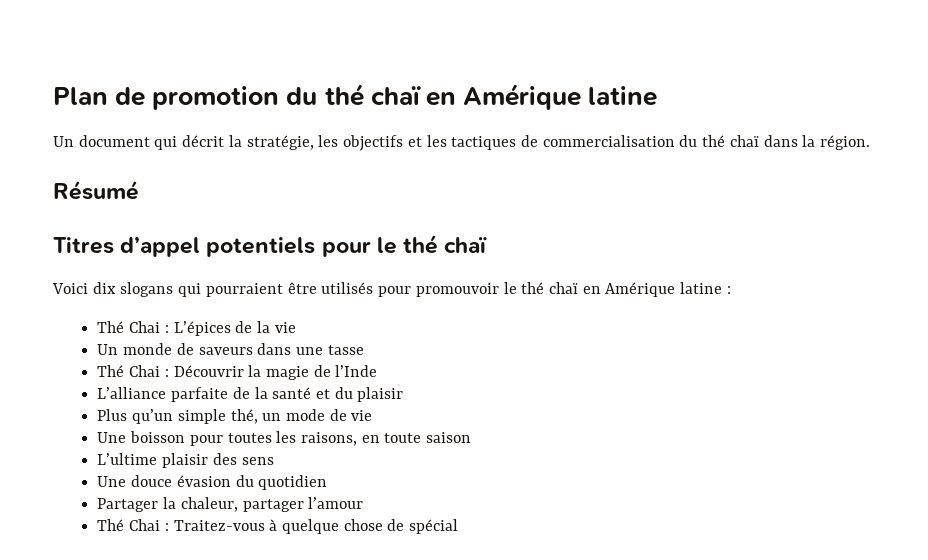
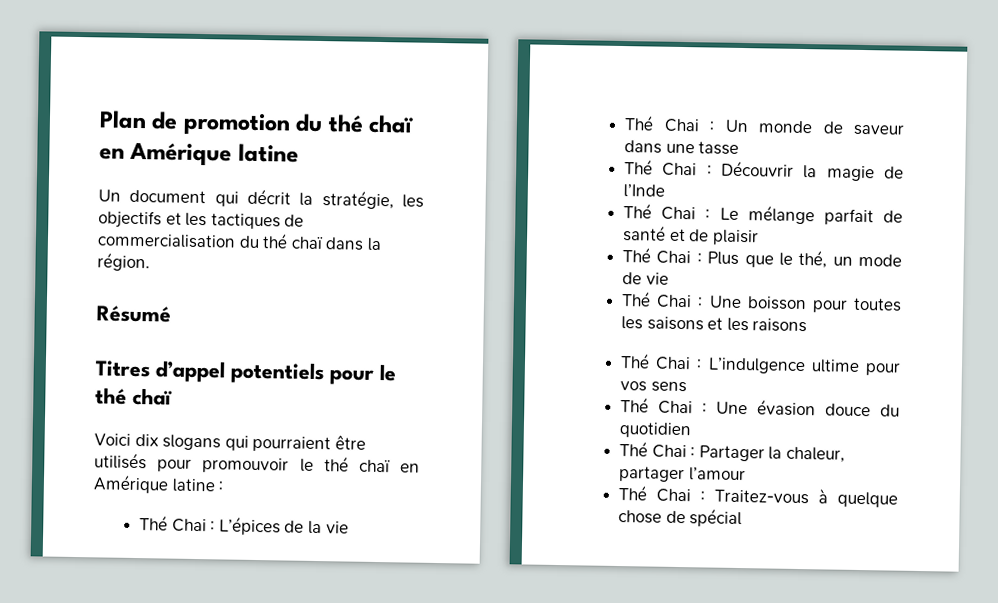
(296, 327) none -> [624,115,716,133] Thé Chai :
[198,347,253,355] saveurs -> [853,123,904,136] saveur
[97,387,268,402] L’alliance parfaite de la -> [623,203,903,226] Thé Chai : Le mélange parfait de
[334,387,353,399] du -> [689,229,710,242] de
[97,409,226,424] Plus qu’un simple -> [622,247,793,268] Thé Chai : Plus que le
(373, 415) none -> [621,291,704,309] Thé Chai :
[300,432,472,446] [97,453,274,468] [97,475,231,487] raisons, en toute saison // L’ultime plaisir des sens // Une douce évasion -> [646,316,808,333] [620,353,901,376] [620,381,687,393] [620,397,872,417] saisons et les raisons // Thé Chai : L’indulgence ultime pour vos sens // Thé Chai : Une évasion douce
(328, 482) none -> [619,441,696,459] Thé Chai :

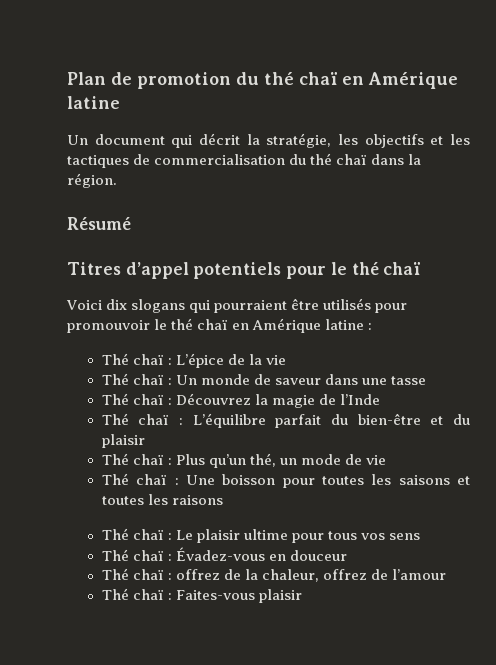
[171,516,281,536] Chai : L’épices -> [132,353,224,368] chaï : L’épice
[663,118,700,133] Chai -> [132,374,164,385] chaï
[662,160,795,177] Chai : Découvrir -> [132,393,251,405] chaï : Découvrez
[661,205,903,226] [623,225,710,242] Chai : Le mélange parfait de santé et de -> [138,413,471,428] chaï : L’équilibre parfait du bien-être et du
[656,250,692,265] Chai -> [132,454,164,465] chaï
[744,252,793,268] que le -> [209,454,247,468] qu’un
[656,294,693,309] Chai -> [136,474,168,485] chaï
(724, 323) none -> [101,496,144,505] toutes
[655,356,806,375] Chai : L’indulgence -> [132,529,241,543] chaï : Le plaisir
(901, 369) none -> [328,531,358,540] tous
[658,399,900,417] [619,422,693,439] [619,441,846,463] [619,466,746,483] [618,485,898,508] [618,508,743,528] Chai : Une évasion douce du quotidien // Thé Chai : Partager la chaleur, partager l’amour // Thé Chai : Traitez-vous à quelque chose de spécial -> [132,547,348,561] [101,568,447,582] [101,588,303,603] chaï : Évadez-vous en douceur // Thé chaï : offrez de la chaleur, offrez de l’amour // Thé chaï : Faites-vous plaisir

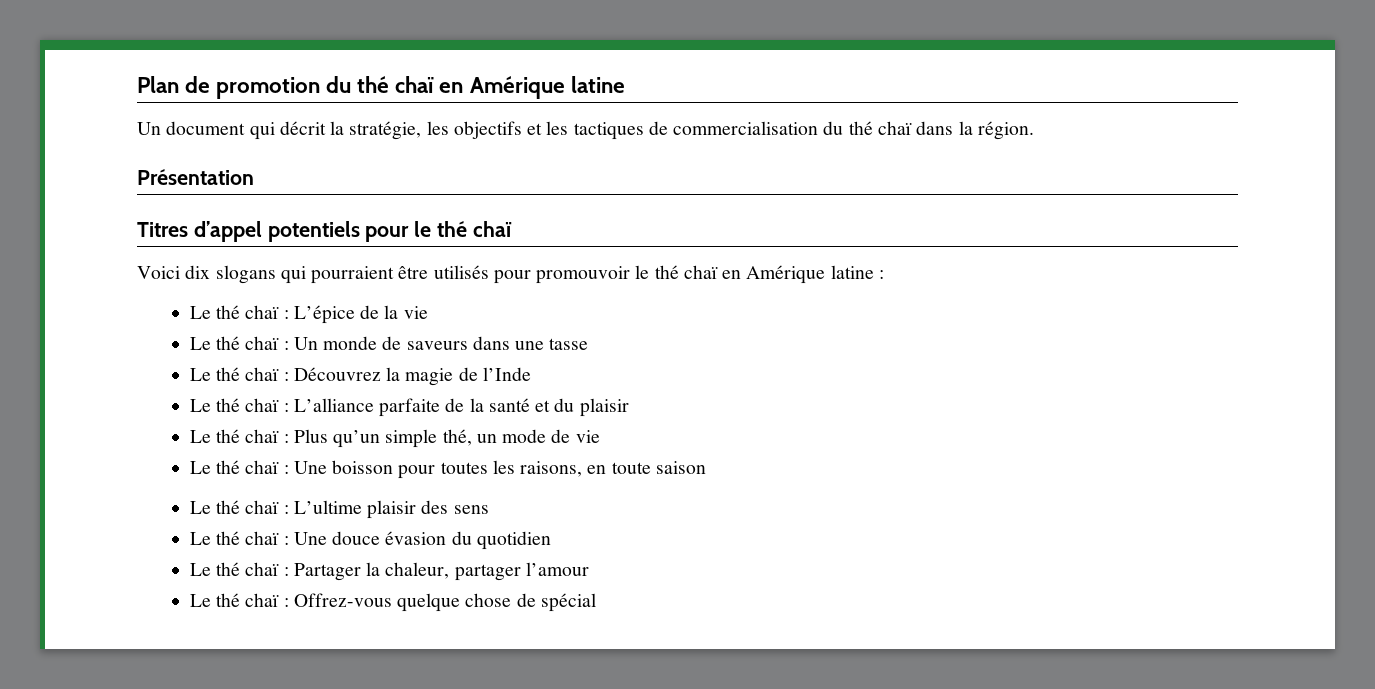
[67,216,131,230] Résumé -> [137,169,254,185] Présentation
[101,353,129,365] Thé -> [189,305,241,319] Le thé
[101,373,129,385] Thé -> [189,336,241,350] Le thé
[275,378,322,385] saveur -> [406,341,468,350] saveurs
[101,393,129,405] Thé -> [189,367,241,381] Le thé
[101,413,421,428] Thé chaï : L’équilibre parfait du bien-être -> [189,398,530,417] Le thé chaï : L’alliance parfaite de la santé
[101,453,129,465] Thé -> [189,429,241,443] Le thé
(247, 461) none -> [385,429,438,448] simple
[101,473,129,485] Thé -> [189,460,241,474] Le thé
[398,475,471,485] [101,494,223,505] [101,528,421,543] [101,547,348,561] [101,568,447,582] [101,588,303,603] saisons et toutes les raisons // Thé chaï : Le plaisir ultime pour tous vos sens // Thé chaï : Évadez-vous en douceur // Thé chaï : offrez de la chaleur, offrez de l’amour // Thé chaï : Faites-vous plaisir -> [520,461,706,477] [189,500,489,519] [189,531,551,550] [189,562,589,581] [189,593,596,612] raisons, en toute saison // Le thé chaï : L’ultime plaisir des sens // Le thé chaï : Une douce évasion du quotidien // Le thé chaï : Partager la chaleur, partager l’amour // Le thé chaï : Offrez-vous quelque chose de spécial

